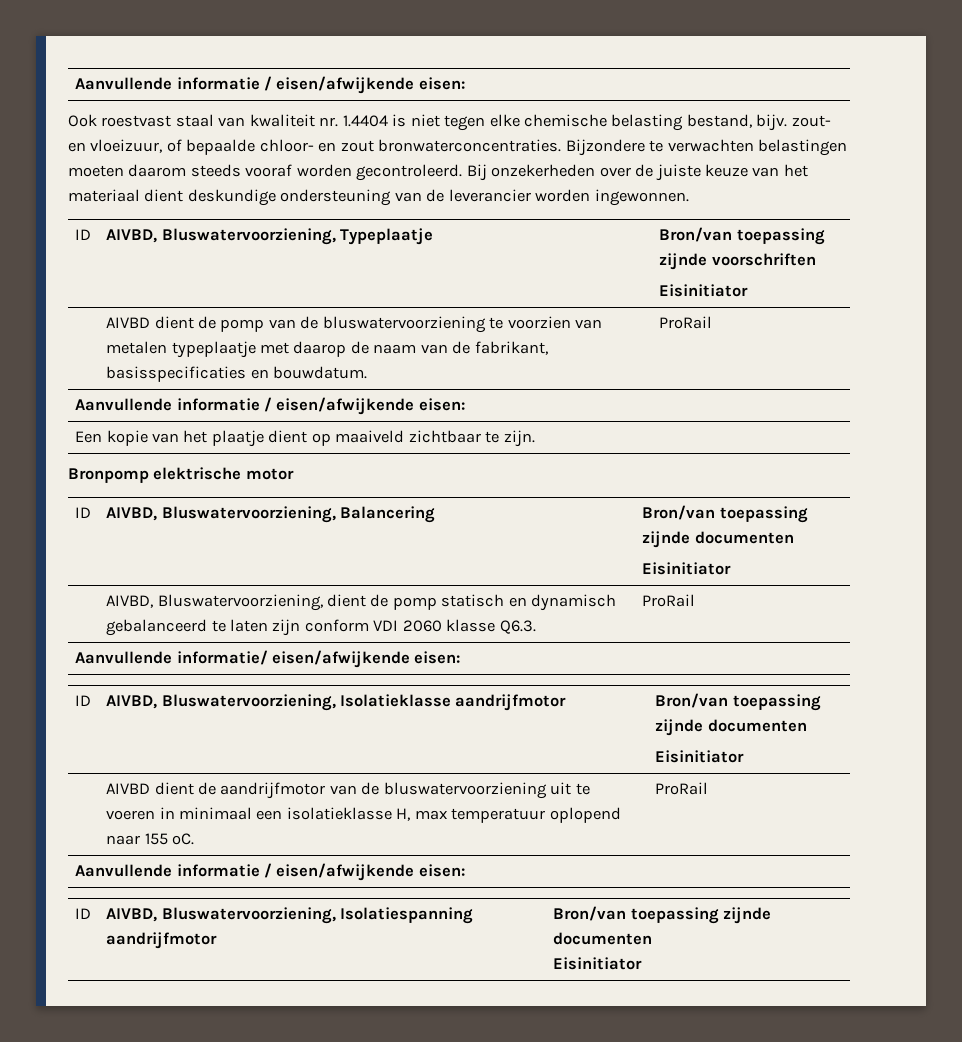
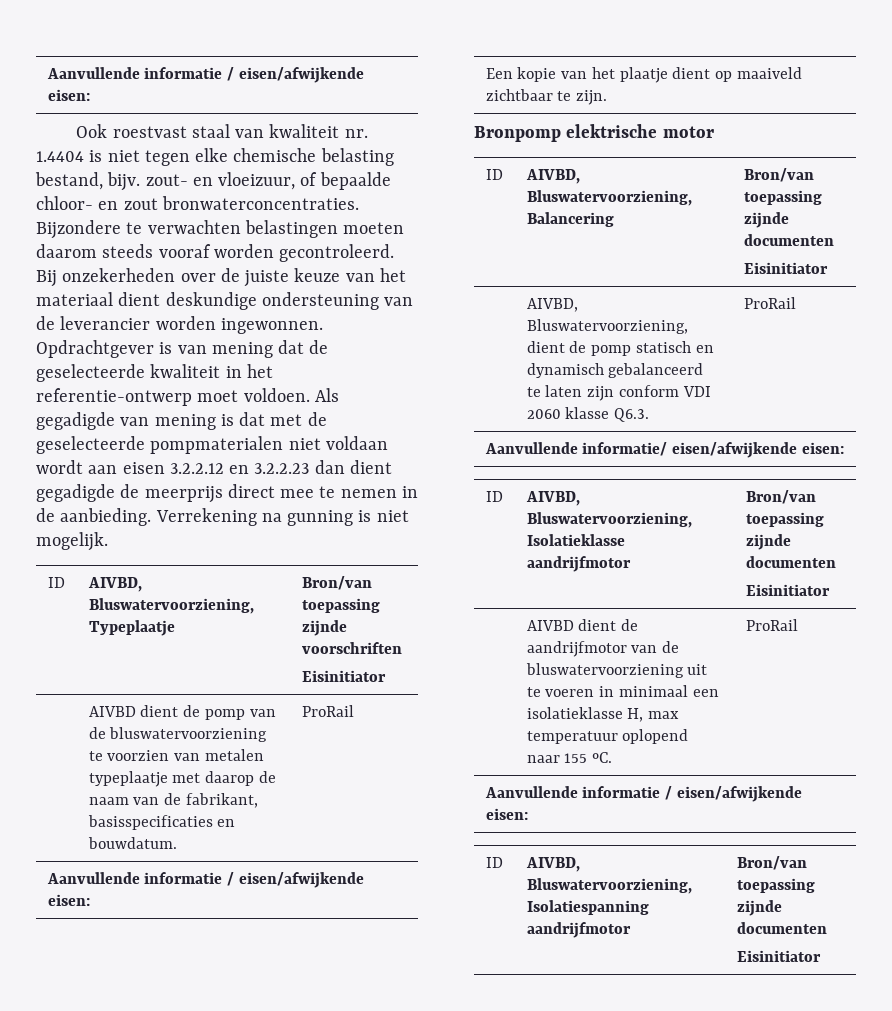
(689, 197) none -> [36,340,329,358] [36,364,273,382] [36,388,339,406] [36,412,327,430] [36,436,388,454] [36,460,392,474] [36,484,418,503] [36,508,409,526] [36,532,108,551] Opdrachtgever is van mening dat de geselecteerde kwaliteit in het referentie-ontwerp moet voldoen. Als gegadigde van mening is dat met de geselecteerde pompmaterialen niet voldaan wordt aan eisen 3.2.2.12 en 3.2.2.23 dan dient gegadigde de meerprijs direct mee te nemen in de aanbieding. Verrekening na gunning is niet mogelijk.

